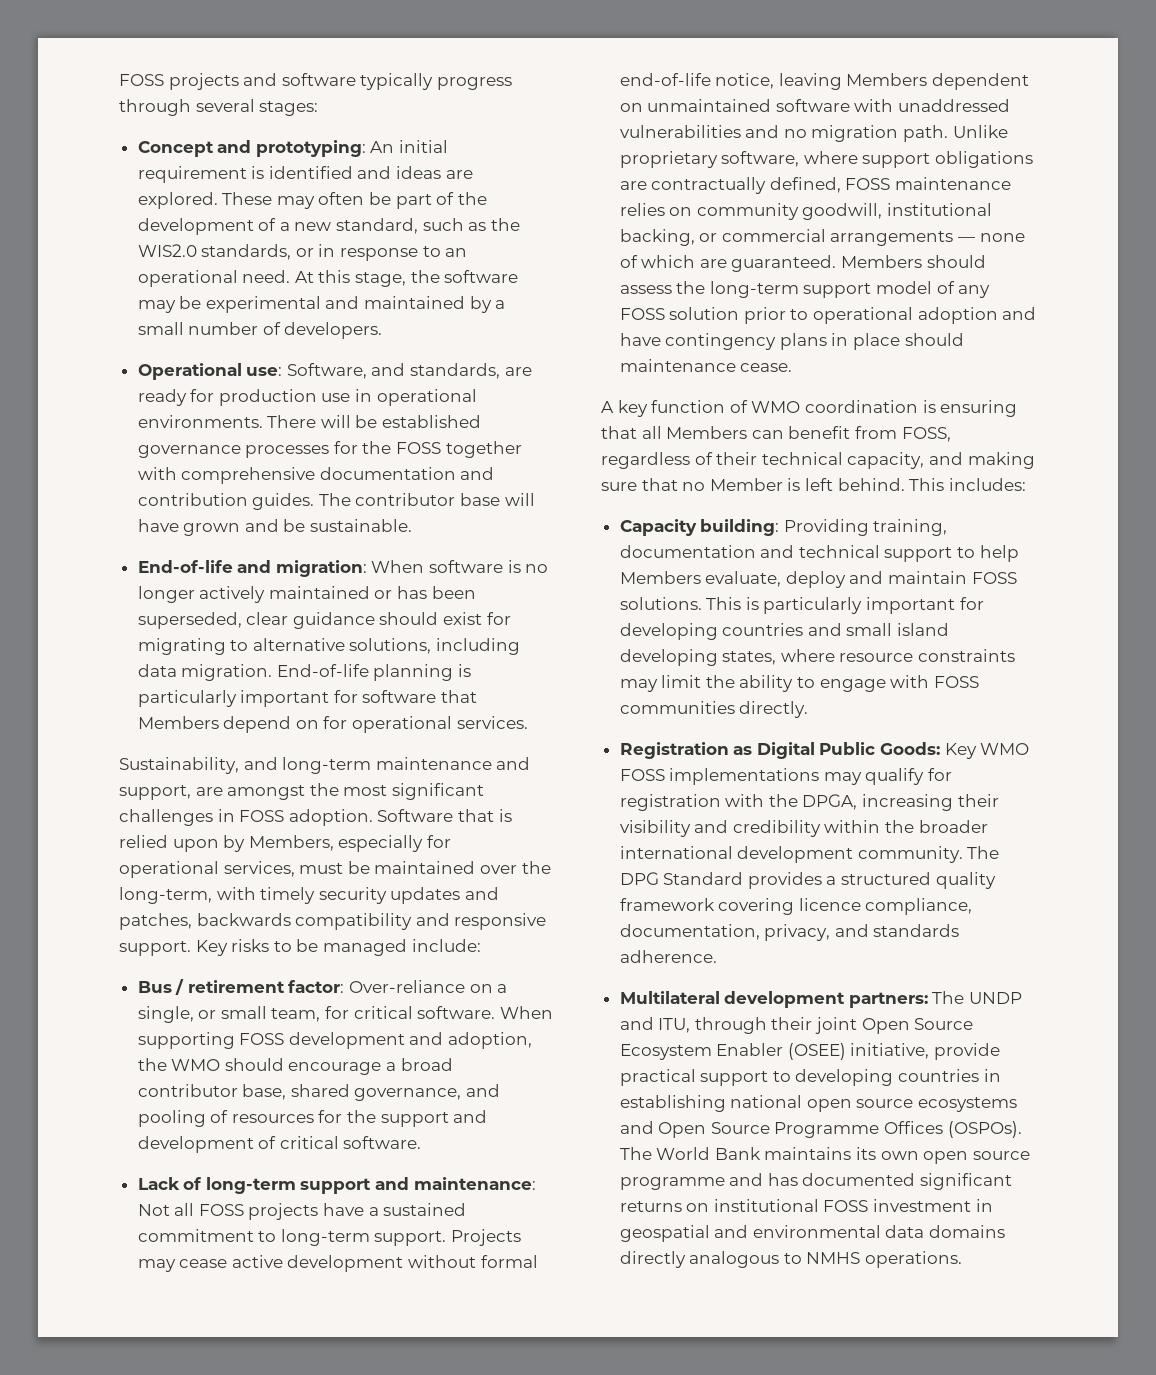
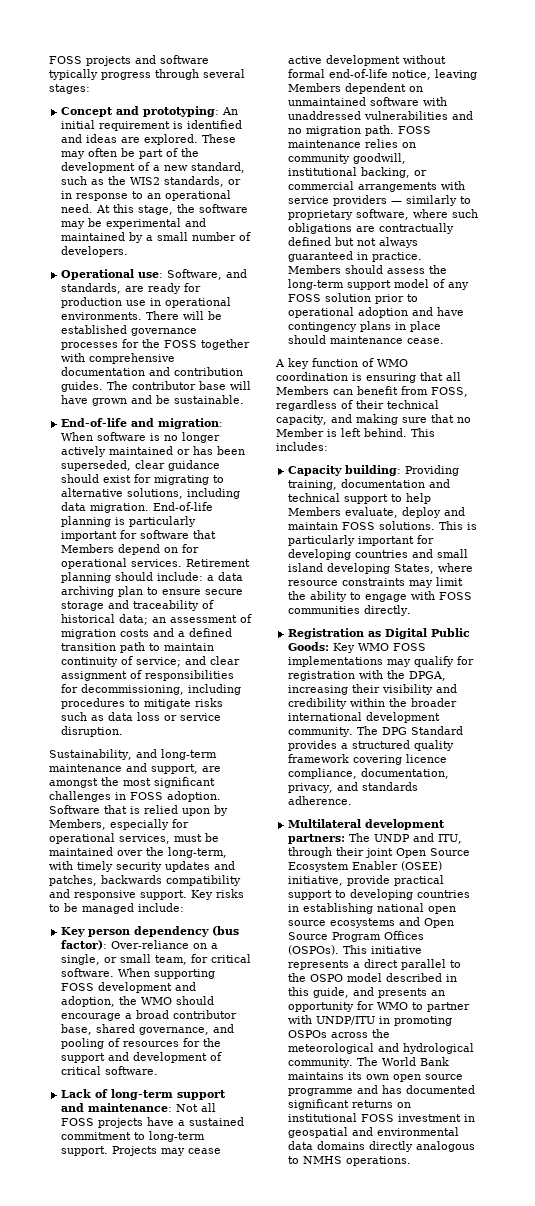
[137,244,197,257] WIS2.0 -> [130,177,161,185] WIS2
(528, 722) none -> [186,559,251,567] [61,572,244,583] [61,586,244,597] [61,600,215,611] [61,614,253,625] [61,628,233,639] [61,642,215,653] [61,656,241,667] [61,670,235,681] [61,684,242,695] [61,698,224,709] [61,712,222,721] [61,726,124,737] Retirement planning should include: a data archiving plan to ensure secure storage and traceability of historical data; an assessment of migration costs and a defined transition path to maintain continuity of service; and clear assignment of responsibilities for decommissioning, including procedures to mitigate risks such as data loss or service disruption.
[137,979,345,995] Bus / retirement factor: -> [61,926,240,937] [61,940,108,950] Key person dependency (bus factor):
[952,125,1008,138] [619,151,1034,168] [619,177,841,194] Unlike proprietary software, where support obligations are contractually defined, -> (395, 130) none
[958,233,1025,242] [619,255,837,272] — none of which are guaranteed. -> [441,181,466,190] [288,195,472,206] [288,209,479,220] [288,223,455,234] [288,237,419,248] [288,251,423,262] with service providers — similarly to proprietary software, where such obligations are contractually defined but not always guaranteed in practice.
[722,651,777,665] states, -> [394,564,435,574] States,
[774,1122,880,1138] Programme -> [332,932,382,942] Program
(1022, 1129) none -> [343,945,423,954] [288,959,462,970] [288,973,458,982] [288,987,446,998] [288,1001,471,1012] [288,1015,453,1026] [288,1029,391,1038] [288,1043,475,1054] [288,1058,354,1068] This initiative represents a direct parallel to the OSPO model described in this guide, and presents an opportunity for WMO to partner with UNDP/ITU in promoting OSPOs across the meteorological and hydrological community.

